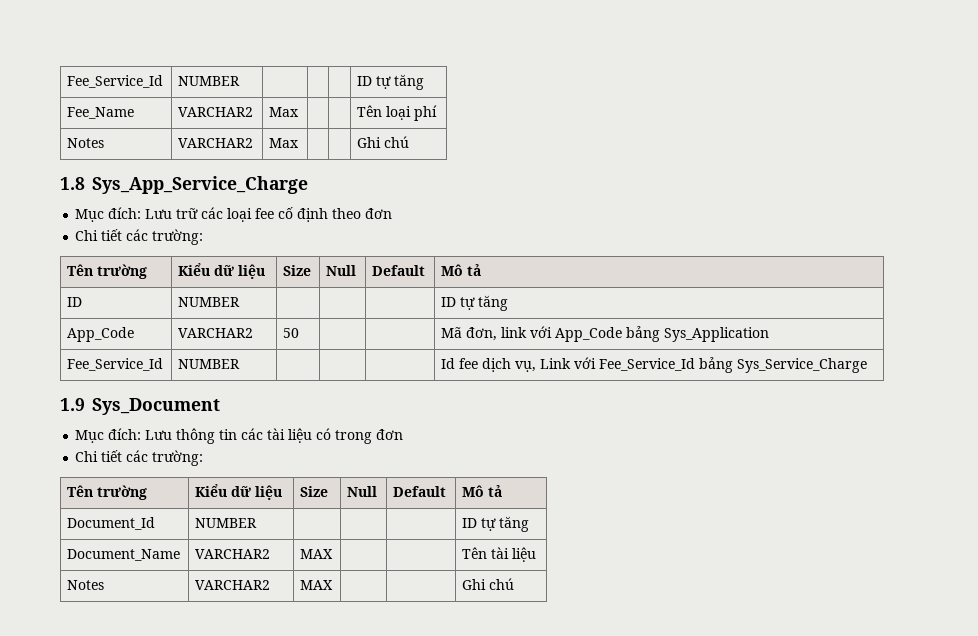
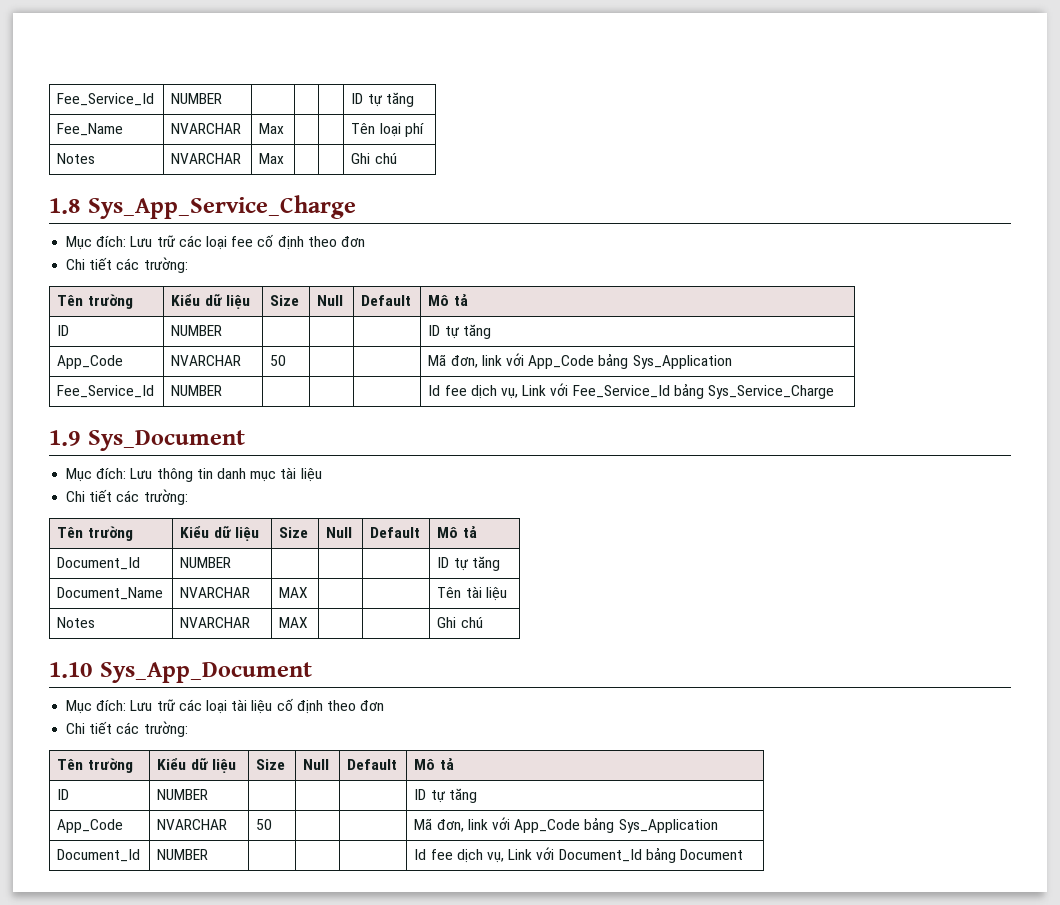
[178,107,254,117] VARCHAR2 -> [171,123,242,134] NVARCHAR
[178,138,254,148] VARCHAR2 -> [171,153,242,164] NVARCHAR
[178,328,254,338] VARCHAR2 -> [171,355,242,366] NVARCHAR
[241,428,404,444] các tài liệu có trong đơn -> [216,467,322,482] danh mục tài liệu
[195,549,271,559] VARCHAR2 -> [180,587,251,598] NVARCHAR
[195,580,271,590] VARCHAR2 -> [180,617,251,628] NVARCHAR
(515, 584) none -> [49,662,312,683] [66,698,385,714] [66,721,188,737] [57,758,133,773] [157,758,236,773] [256,759,286,770] [303,759,330,770] [347,759,398,770] [414,758,454,770] [57,789,70,800] [157,789,209,800] [414,788,477,803] [57,819,124,833] [157,819,228,830] [256,819,273,830] [414,817,718,833] [57,849,141,862] [157,849,209,860] [414,847,743,863] // 1.10 Sys_App_Document // Mục đích: Lưu trữ các loại tài liệu cố định theo đơn // Chi tiết các trường: // Tên trường | Kiểu dữ liệu | Size | Null | Default | Mô tả // ID | NUMBER | | | | ID tự tăng // App_Code | NVARCHAR | 50 | | | Mã đơn, link với App_Code bảng Sys_Application // Document_Id | NUMBER | | | | Id fee dịch vụ, Link với Document_Id bảng Document

